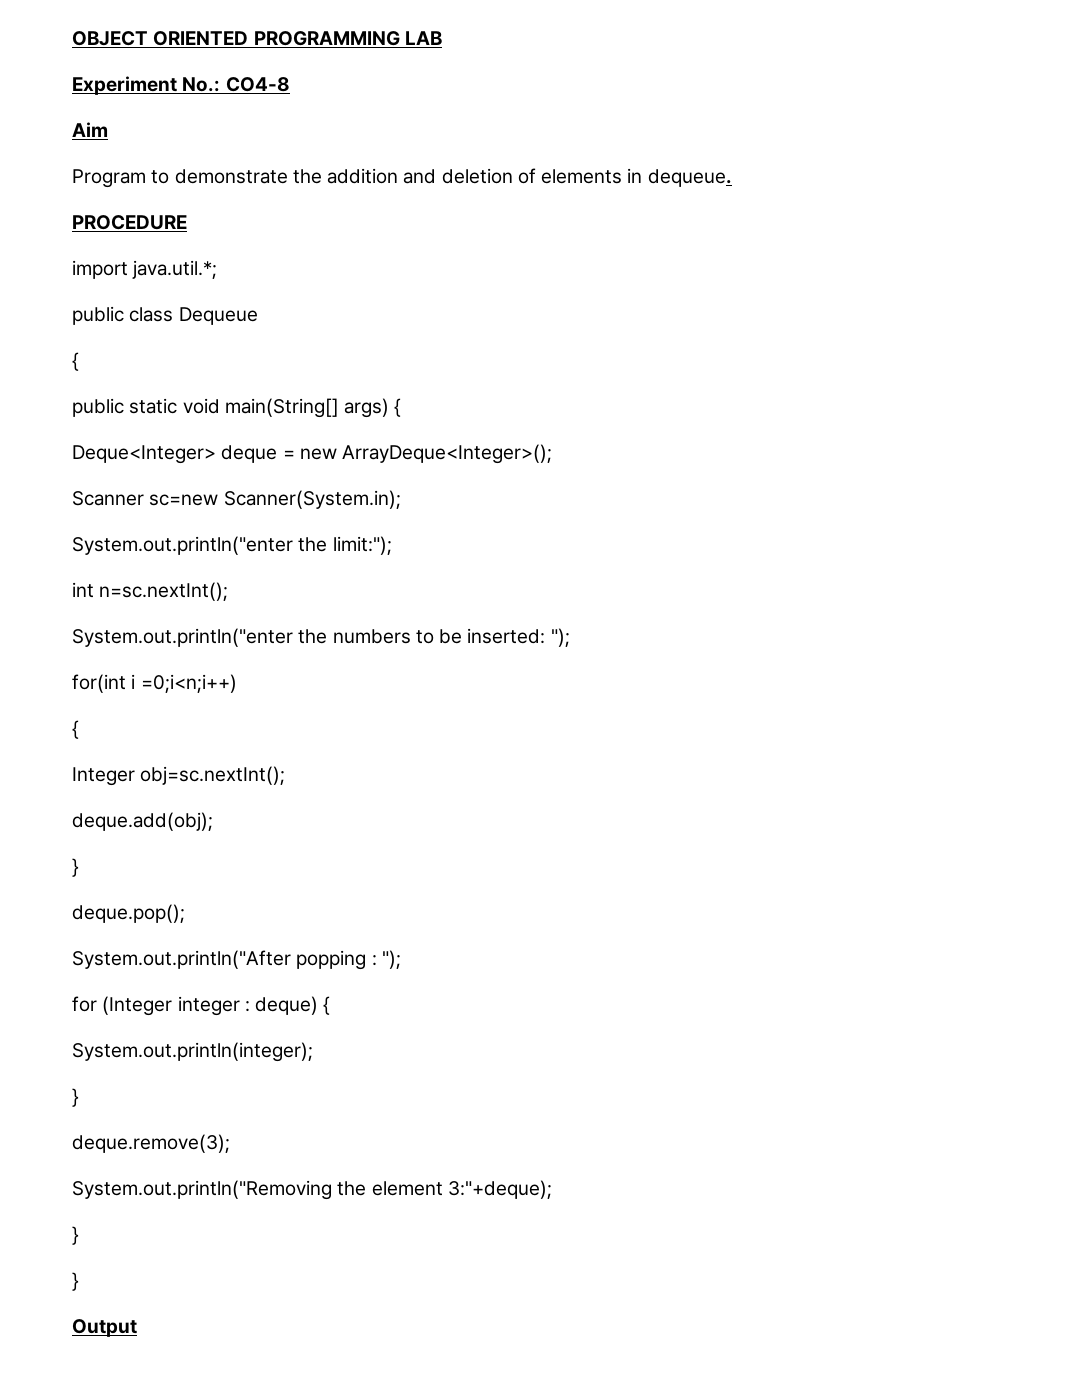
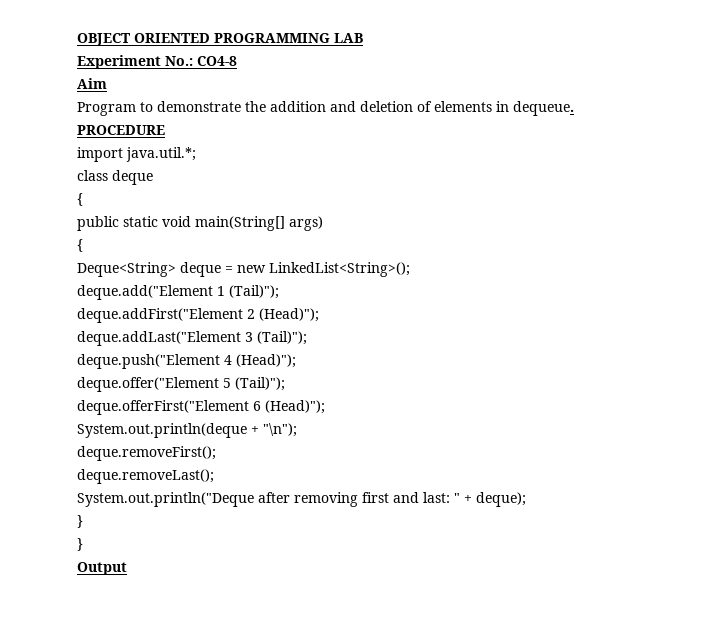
[72,306,258,325] public class Dequeue -> [77,170,153,185] class deque
[394,398,402,417] [72,445,216,464] { // Deque<Integer> -> [77,239,83,252] [77,262,176,277] // { // Deque<String>
[342,444,553,464] [72,490,401,509] [72,536,392,555] [72,582,229,601] [72,628,570,647] [72,674,237,693] [72,720,79,739] [72,766,286,786] [72,812,213,831] [72,858,79,877] [72,904,185,923] [72,950,401,970] [72,996,331,1016] [72,1042,313,1062] [72,1088,79,1107] [72,1134,230,1153] [72,1180,552,1200] ArrayDeque<Integer>(); // Scanner sc=new Scanner(System.in); // System.out.println("enter the limit:"); // int n=sc.nextInt(); // System.out.println("enter the numbers to be inserted: "); // for(int i =0;i<n;i++) // { // Integer obj=sc.nextInt(); // deque.add(obj); // } // deque.pop(); // System.out.println("After popping : "); // for (Integer integer : deque) { // System.out.println(integer); // } // deque.remove(3); // System.out.println("Removing the element 3:"+deque); -> [269,262,410,277] [77,285,279,300] [77,308,319,323] [77,331,307,346] [77,354,296,369] [77,377,285,392] [77,400,325,415] [77,423,297,438] [77,446,216,461] [77,469,214,484] [77,492,526,507] LinkedList<String>(); // deque.add("Element 1 (Tail)"); // deque.addFirst("Element 2 (Head)"); // deque.addLast("Element 3 (Tail)"); // deque.push("Element 4 (Head)"); // deque.offer("Element 5 (Tail)"); // deque.offerFirst("Element 6 (Head)"); // System.out.println(deque + "\n"); // deque.removeFirst(); // deque.removeLast(); // System.out.println("Deque after removing first and last: " + deque);

